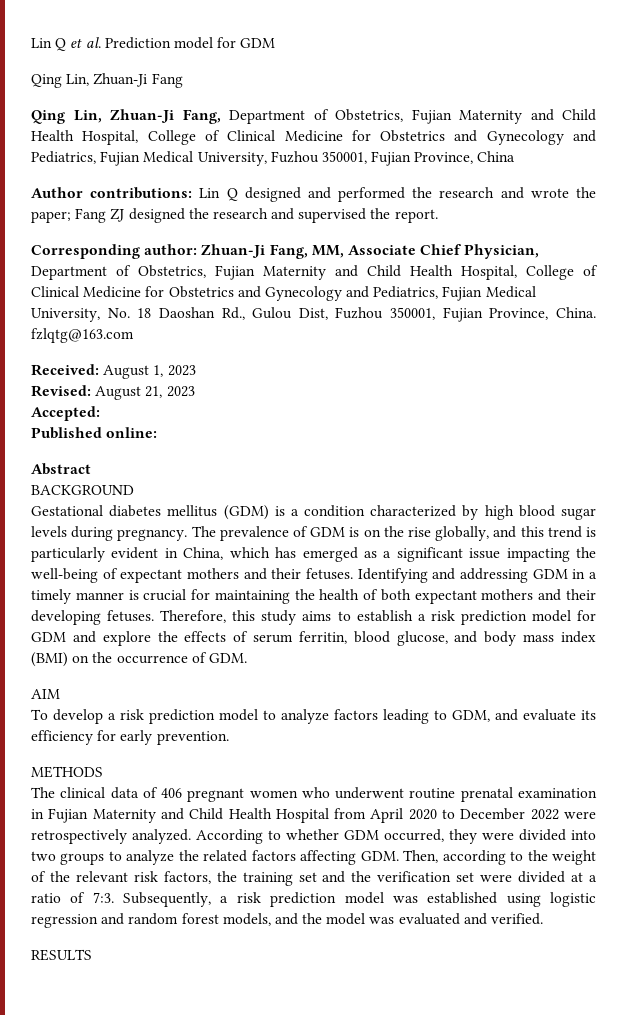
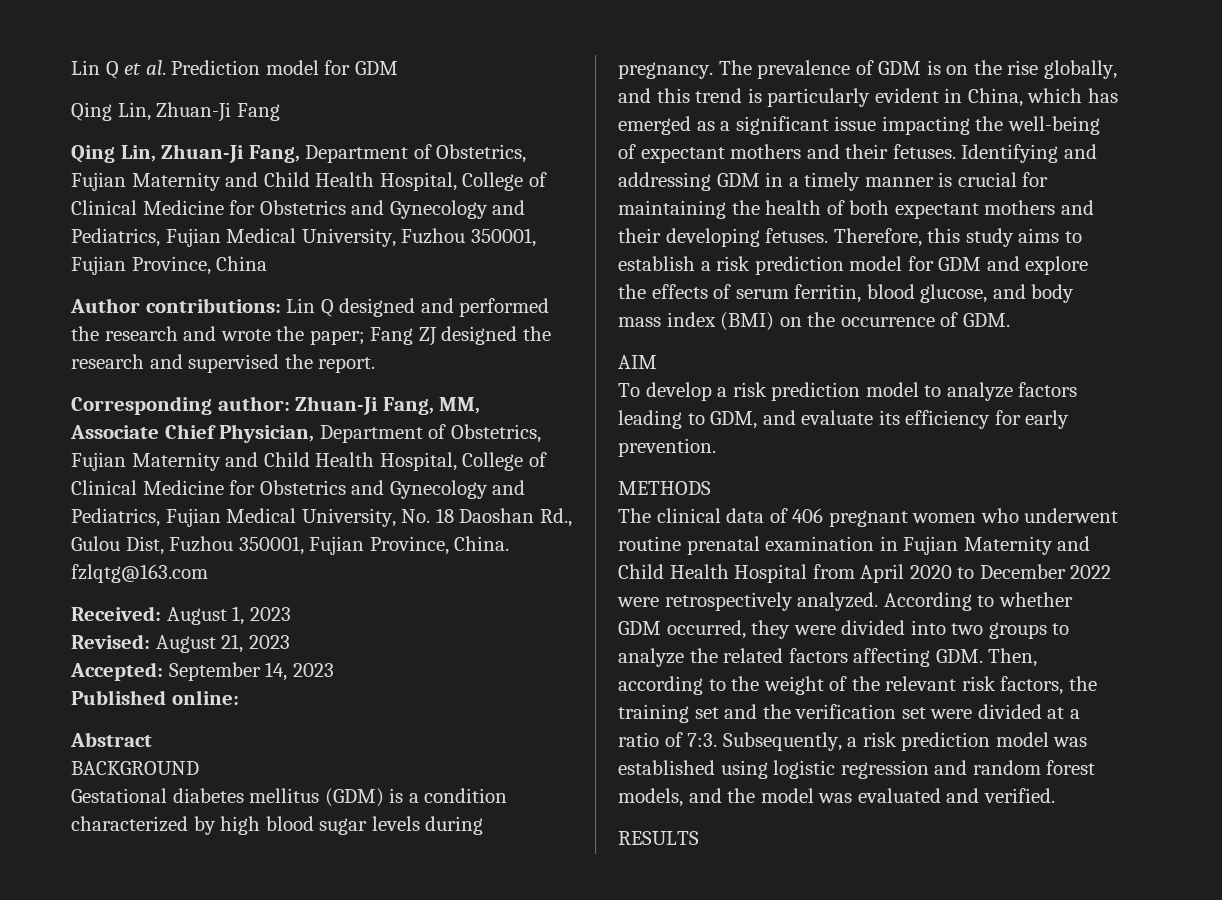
(100, 413) none -> [168,662,334,681] September 14, 2023

